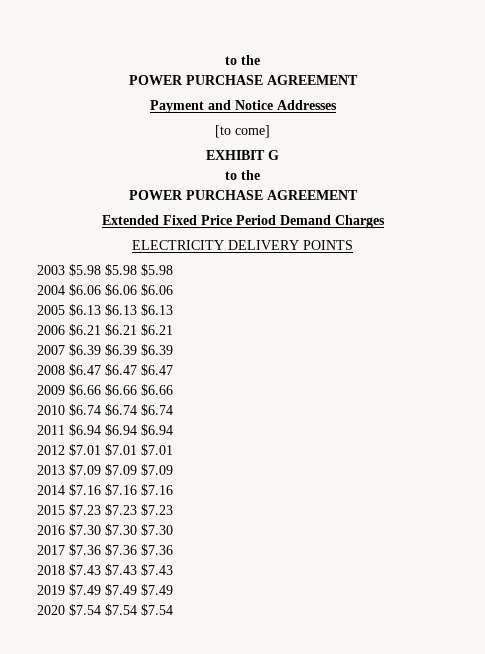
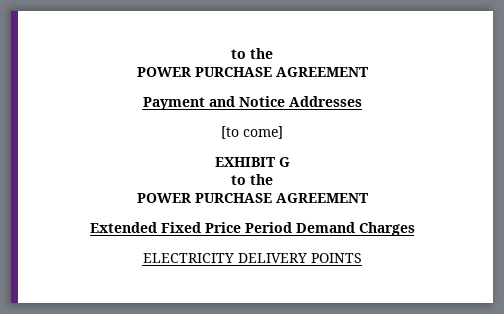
[37,264,173,276] [37,284,173,296] [37,304,173,316] [37,324,173,336] [37,344,173,356] [37,364,173,376] [37,384,173,396] [37,404,173,416] [37,424,173,436] [37,444,173,456] [37,464,173,476] [37,484,173,496] [37,504,173,516] [37,524,173,536] [37,544,173,556] [37,564,173,576] [37,584,173,596] [37,604,173,616] // 2003 $5.98 $5.98 $5.98 // 2004 $6.06 $6.06 $6.06 // 2005 $6.13 $6.13 $6.13 // 2006 $6.21 $6.21 $6.21 // 2007 $6.39 $6.39 $6.39 // 2008 $6.47 $6.47 $6.47 // 2009 $6.66 $6.66 $6.66 // 2010 $6.74 $6.74 $6.74 // 2011 $6.94 $6.94 $6.94 // 2012 $7.01 $7.01 $7.01 // 2013 $7.09 $7.09 $7.09 // 2014 $7.16 $7.16 $7.16 // 2015 $7.23 $7.23 $7.23 // 2016 $7.30 $7.30 $7.30 // 2017 $7.36 $7.36 $7.36 // 2018 $7.43 $7.43 $7.43 // 2019 $7.49 $7.49 $7.49 // 2020 $7.54 $7.54 $7.54 -> (362, 258) none

